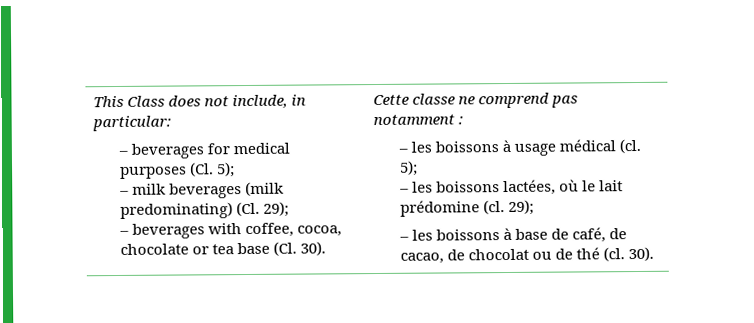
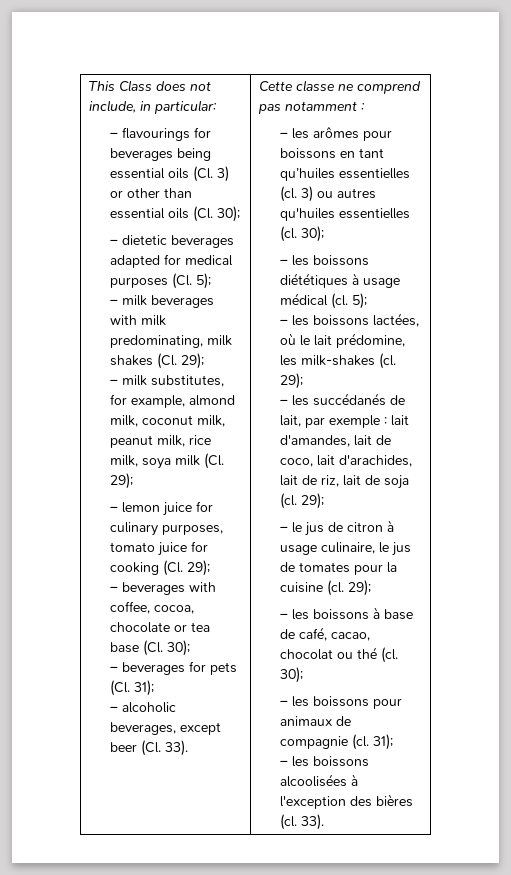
[130,143,204,159] beverages -> [122,127,212,141] [110,148,212,161] [110,166,230,182] [110,188,193,198] [110,206,241,222] [110,235,235,248] [110,255,161,268] flavourings for beverages being essential oils (Cl. 3) or other than essential oils (Cl. 30); // – dietetic beverages adapted
[244,181,284,197] [119,202,233,219] (milk predominating) -> [110,315,167,326] [110,335,233,348] [110,353,205,369] [110,375,225,387] [110,394,236,408] [110,415,226,427] [110,435,212,448] [110,453,225,469] [110,473,134,489] [110,501,214,516] [110,522,224,536] [110,541,209,556] [110,562,160,575] with milk predominating, milk shakes (Cl. 29); // – milk substitutes, for example, almond milk, coconut milk, peanut milk, rice milk, soya milk (Cl. 29); // – lemon juice for culinary purposes, tomato juice for cooking
[299,241,326,256] 30). -> [167,640,191,656] [110,661,238,675] [110,680,155,696] [110,702,177,713] [110,722,222,735] [110,740,189,756] 30); // – beverages for pets (Cl. 31); // – alcoholic beverages, except beer (Cl. 33).
[434,141,499,153] boissons -> [313,127,393,141] [280,148,385,159] [280,168,411,181] [280,186,377,202] [280,208,411,221] [280,226,325,242] [280,255,370,266] [280,273,349,288] arômes pour boissons en tant qu’huiles essentielles (cl. 3) ou autres qu'huiles essentielles (cl. 30); // – les boissons diététiques
[399,200,480,217] prédomine -> [336,333,406,348] [280,353,397,369] [280,373,304,389] [280,393,406,406] [280,415,410,428] [280,435,392,447] [280,455,413,467] [280,475,410,489] [280,493,325,509] [280,520,395,536] [280,542,412,556] [280,562,398,575] [280,582,324,593] prédomine, les milk-shakes (cl. 29); // – les succédanés de lait, par exemple : lait d'amandes, lait de coco, lait d'arachides, lait de riz, lait de soja (cl. 29); // – le jus de citron à usage culinaire, le jus de tomates pour la cuisine
[608,228,627,240] [399,249,465,264] de cacao, de -> [331,632,371,641] cacao,
[554,248,573,260] de -> (354, 655) none
[627,246,654,262] 30). -> [280,667,304,683] [280,696,403,709] [280,716,352,726] [280,734,394,750] [280,756,370,767] [280,774,359,787] [280,794,414,809] [280,814,325,830] 30); // – les boissons pour animaux de compagnie (cl. 31); // – les boissons alcoolisées à l'exception des bières (cl. 33).

